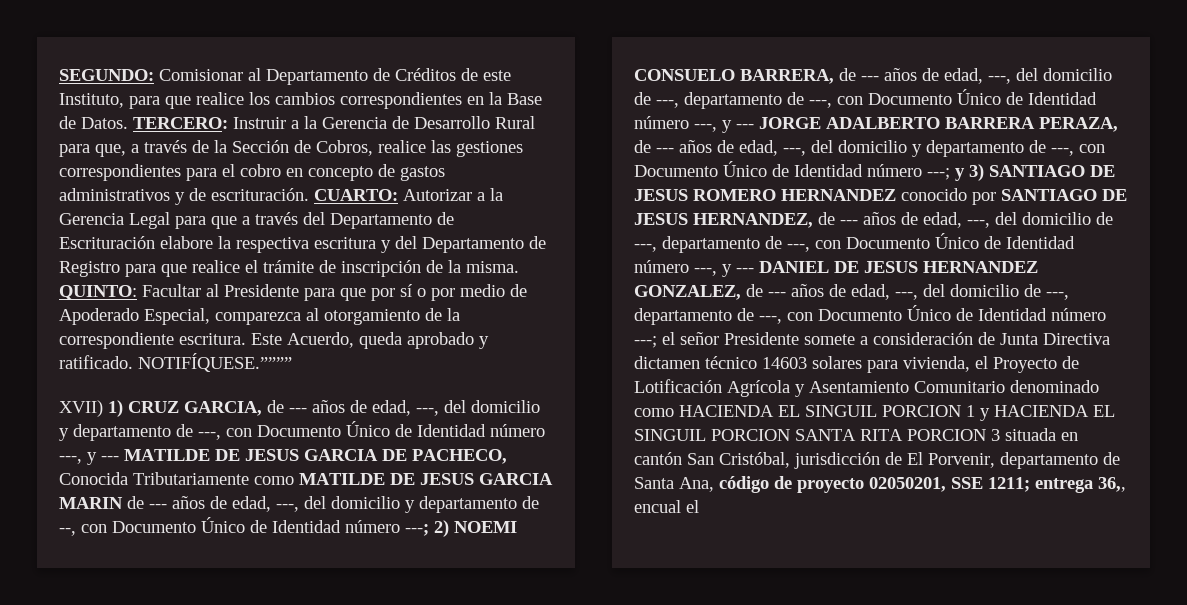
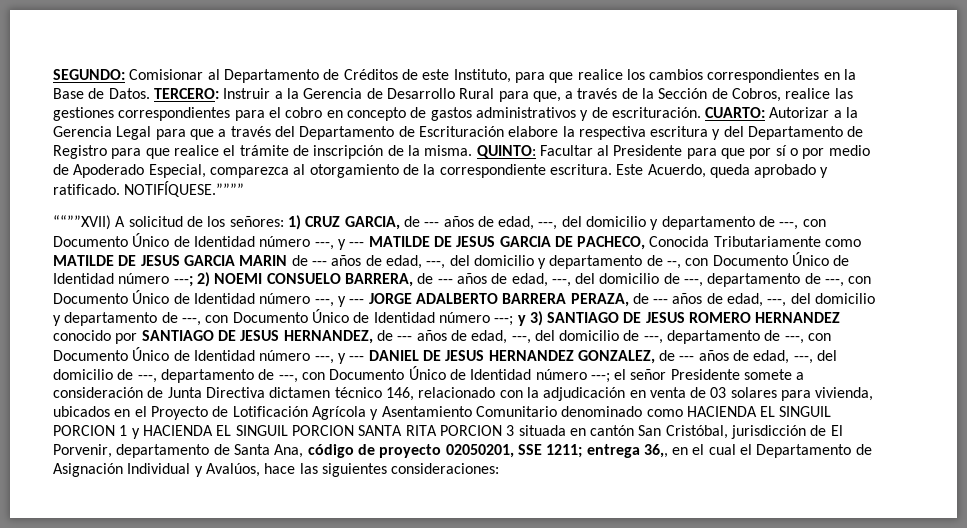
[59,400,103,417] XVII) -> [53,215,284,230] ““””XVII) A solicitud de los señores:
[762,357,807,369] 14603 -> [385,387,727,401] 146, relacionado con la adjudicación en venta de 03
(970, 364) none -> [53,406,131,417] ubicados en
[634,500,699,513] encual el -> [672,444,872,458] [53,463,500,477] en el cual el Departamento de Asignación Individual y Avalúos, hace las siguientes consideraciones:

